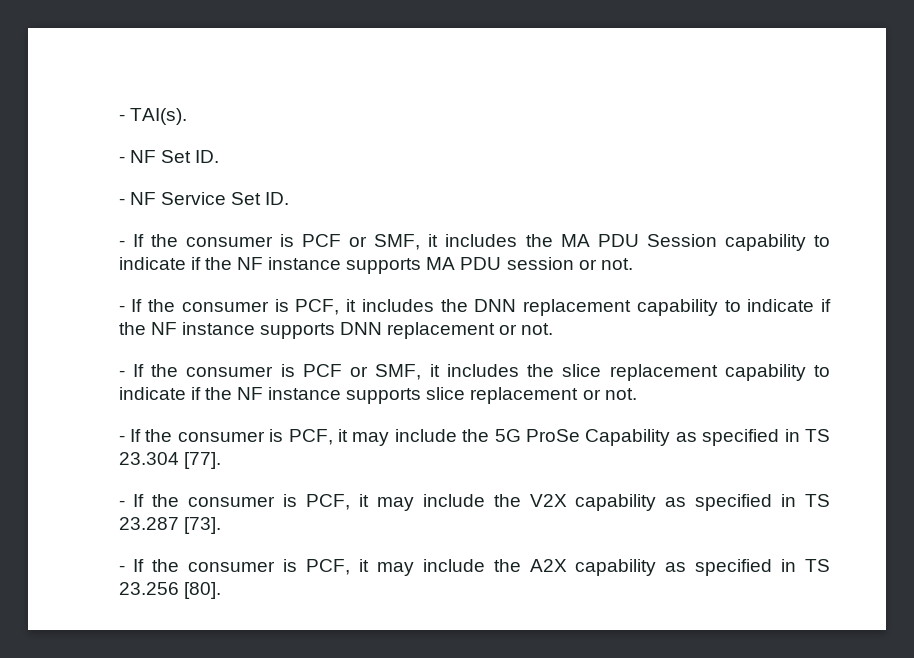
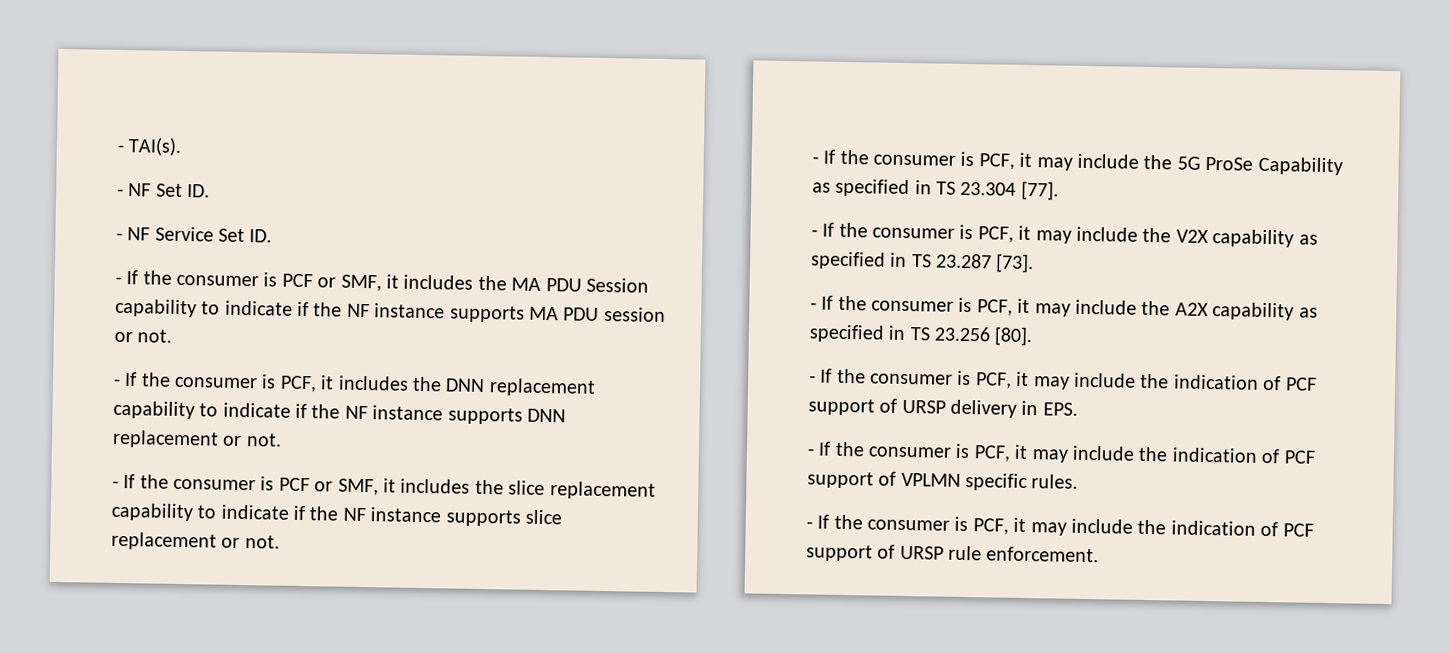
(221, 590) none -> [808,368,1317,391] [807,398,1078,418] [806,441,1316,464] [806,471,1079,492] [805,514,1314,537] [805,544,1100,563] // - If the consumer is PCF, it may include the indication of PCF support of URSP delivery in EPS. // - If the consumer is PCF, it may include the indication of PCF support of VPLMN specific rules. // - If the consumer is PCF, it may include the indication of PCF support of URSP rule enforcement.

